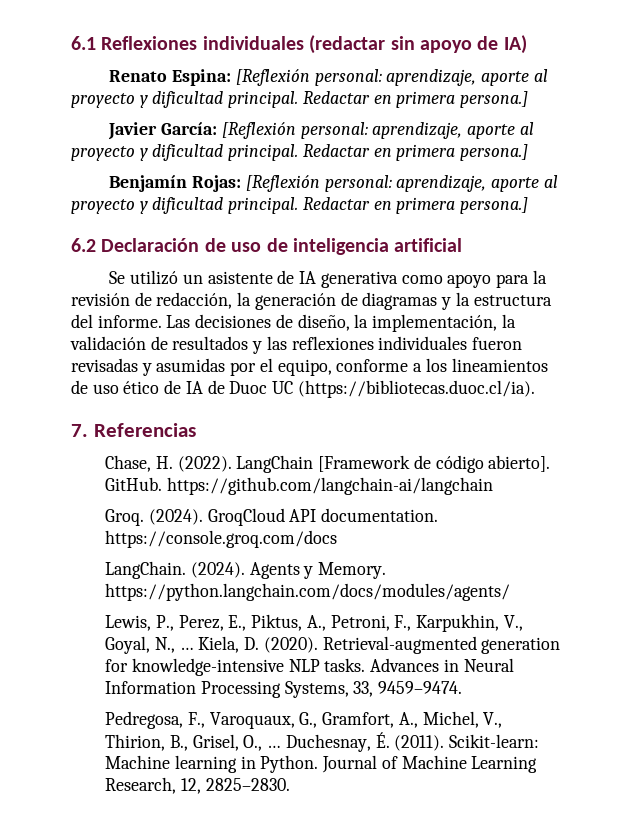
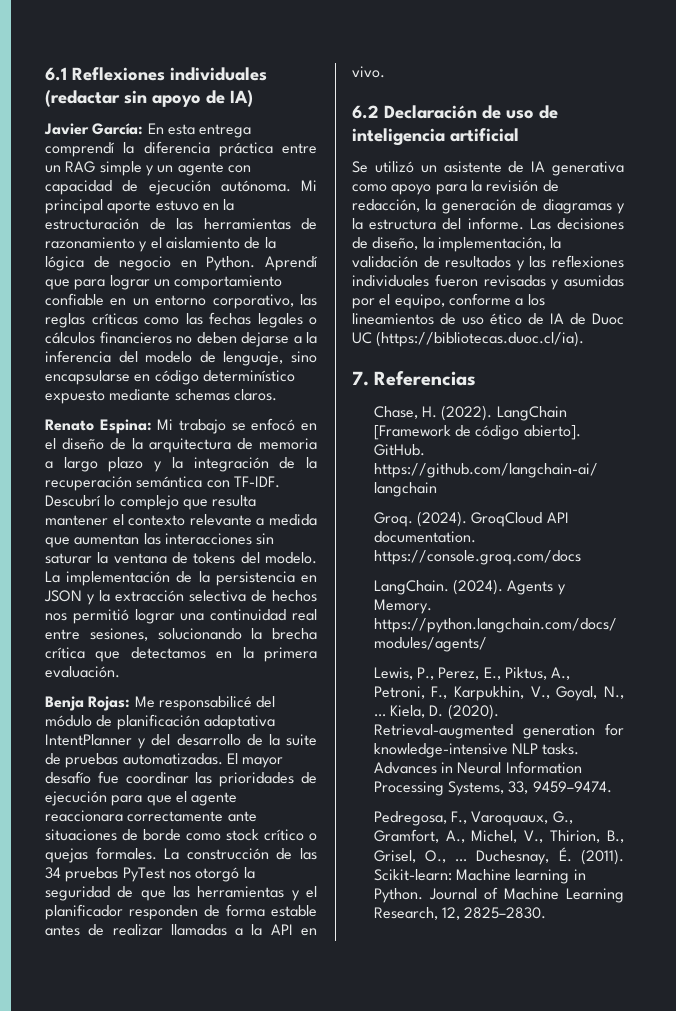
[109,69,548,86] [71,91,529,108] [108,122,534,140] [71,144,529,161] [109,175,558,192] [71,197,529,214] Renato Espina: [Reflexión personal: aprendizaje, aporte al proyecto y dificultad principal. Redactar en primera persona.] // Javier García: [Reflexión personal: aprendizaje, aporte al proyecto y dificultad principal. Redactar en primera persona.] // Benjamín Rojas: [Reflexión personal: aprendizaje, aporte al proyecto y dificultad principal. Redactar en primera persona.] -> [44,123,252,138] [45,141,317,157] [45,161,251,176] [45,180,317,195] [45,199,235,214] [45,218,317,230] [45,237,276,252] [45,256,318,271] [45,275,283,290] [45,293,317,309] [45,312,317,328] [45,331,317,347] [45,350,317,366] [45,370,295,385] [45,389,277,404] [45,418,317,434] [45,438,317,453] [45,457,317,472] [45,476,280,491] [45,495,257,510] [45,514,317,526] [45,533,275,548] [45,552,317,564] [45,571,318,586] [44,590,317,605] [45,609,317,624] [45,628,317,641] [45,647,317,662] [45,666,120,678] [45,696,276,711] [45,714,275,730] [45,734,317,749] [45,753,284,768] [45,771,318,787] [45,791,238,806] [45,810,257,822] [45,829,317,841] [45,847,317,863] [45,867,255,882] [45,886,318,901] [45,904,317,920] [45,924,317,936] [352,66,385,78] Javier García: En esta entrega comprendí la diferencia práctica entre un RAG simple y un agente con capacidad de ejecución autónoma. Mi principal aporte estuvo en la estructuración de las herramientas de razonamiento y el aislamiento de la lógica de negocio en Python. Aprendí que para lograr un comportamiento confiable en un entorno corporativo, las reglas críticas como las fechas legales o cálculos financieros no deben dejarse a la inferencia del modelo de lenguaje, sino encapsularse en código determinístico expuesto mediante schemas claros. // Renato Espina: Mi trabajo se enfocó en el diseño de la arquitectura de memoria a largo plazo y la integración de la recuperación semántica con TF-IDF. Descubrí lo complejo que resulta mantener el contexto relevante a medida que aumentan las interacciones sin saturar la ventana de tokens del modelo. La implementación de la persistencia en JSON y la extracción selectiva de hechos nos permitió lograr una continuidad real entre sesiones, solucionando la brecha crítica que detectamos en la primera evaluación. // Benja Rojas: Me responsabilicé del módulo de planificación adaptativa IntentPlanner y del desarrollo de la suite de pruebas automatizadas. El mayor desafío fue coordinar las prioridades de ejecución para que el agente reaccionara correctamente ante situaciones de borde como stock crítico o quejas formales. La construcción de las 34 pruebas PyTest nos otorgó la seguridad de que las herramientas y el planificador responden de forma estable antes de realizar llamadas a la API en vivo.

